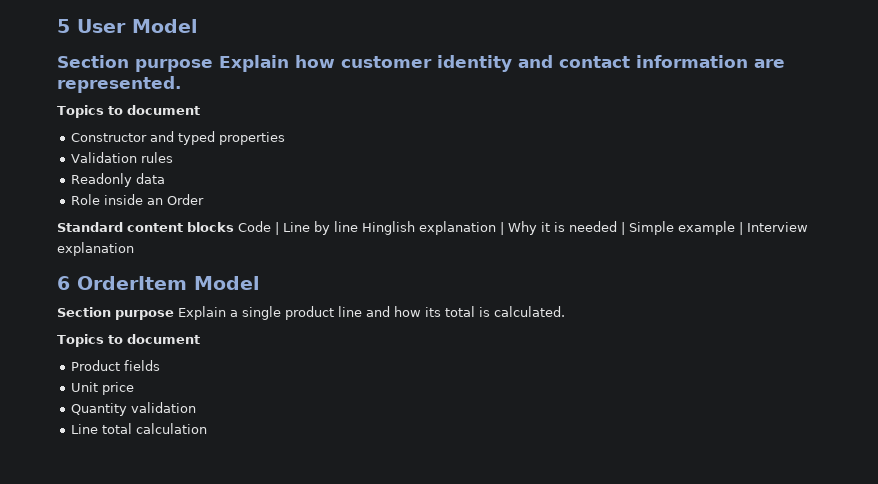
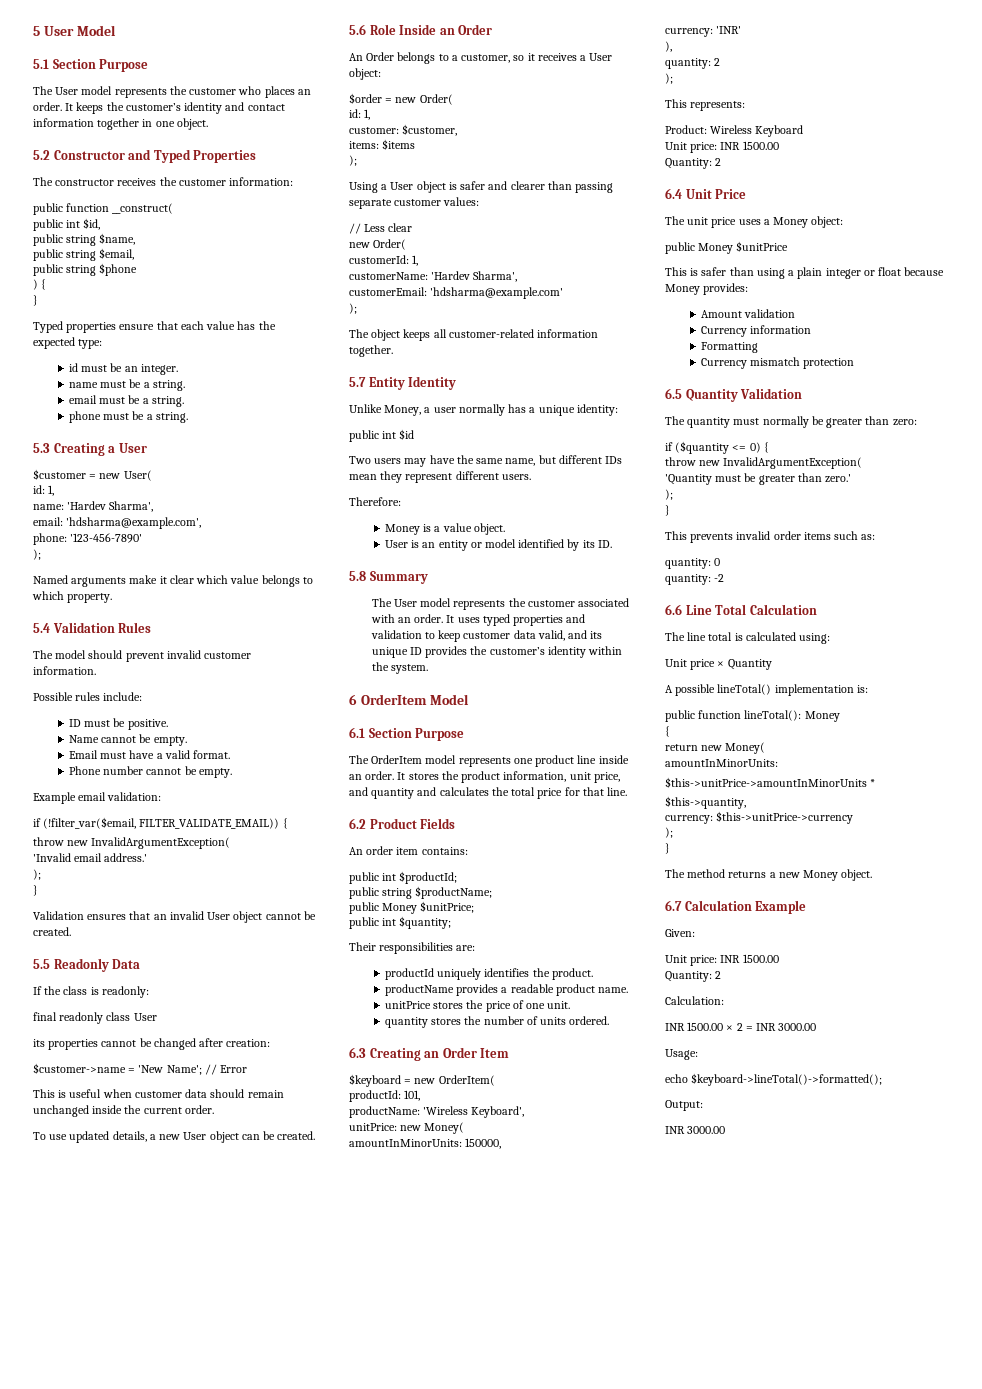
[57,55,785,72] [57,76,181,93] [57,105,200,118] [71,131,286,145] [71,152,174,163] [71,173,166,187] [71,194,205,205] [57,221,808,235] [57,242,134,256] [57,276,260,290] [57,306,565,320] [57,334,200,347] [71,360,161,371] [71,382,135,395] [71,402,197,416] [71,423,208,434] Section purpose Explain how customer identity and contact information are represented. // Topics to document // Constructor and typed properties // Validation rules // Readonly data // Role inside an Order // Standard content blocks Code | Line by line Hinglish explanation | Why it is needed | Simple example | Interview explanation // 6 OrderItem Model // Section purpose Explain a single product line and how its total is calculated. // Topics to document // Product fields // Unit price // Quantity validation // Line total calculation -> [33,59,149,72] [33,86,311,98] [33,102,285,114] [33,118,208,130] [33,149,257,163] [33,177,294,186] [33,203,174,215] [33,218,101,231] [33,233,136,246] [33,248,135,261] [33,263,138,276] [33,279,47,290] [33,295,38,306] [33,321,276,333] [33,337,103,349] [68,363,178,375] [68,379,185,391] [68,395,184,407] [68,411,188,423] [33,443,147,456] [33,469,152,481] [33,485,55,496] [33,501,154,512] [33,517,202,529] [33,533,143,545] [33,549,41,560] [33,575,313,587] [32,591,113,603] [33,622,152,633] [33,650,252,662] [33,666,96,675] [33,692,143,701] [68,718,168,730] [68,734,187,746] [68,750,230,759] [68,766,232,778] [33,792,162,804] [33,817,288,829] [33,837,231,849] [33,853,148,862] [33,869,41,880] [33,885,38,896] [33,911,316,923] [33,927,71,936] [33,958,141,972] [33,986,149,998] [33,1012,157,1024] [33,1038,271,1050] [33,1063,248,1075] [33,1089,284,1098] [33,1105,214,1117] [33,1131,316,1143] [349,24,493,35] [349,52,613,64] [349,68,381,80] [349,93,453,105] [349,109,371,120] [349,124,458,136] [349,139,416,150] [349,155,357,166] [349,181,614,193] [349,197,480,209] [349,223,413,234] [349,239,407,250] [349,255,419,266] [349,271,518,282] [349,287,564,299] [349,303,357,314] [349,329,599,341] [349,345,393,357] [349,376,457,390] [349,404,618,416] [349,429,415,442] [349,455,623,467] [349,471,531,483] [349,497,401,506] [384,523,505,535] [384,539,612,551] [349,571,428,584] [371,598,630,610] [370,614,586,626] [370,630,603,642] [371,646,623,658] [371,662,428,674] [349,694,469,705] [349,727,465,741] [349,755,629,767] [349,771,620,783] [349,787,628,799] [349,818,456,829] [349,846,468,855] [349,871,458,884] [349,886,493,899] [349,901,475,914] [349,916,452,929] [349,942,476,954] [384,968,593,980] [384,984,628,996] [384,1000,571,1012] [384,1016,610,1028] [349,1047,510,1061] [349,1074,495,1087] [349,1090,421,1102] [349,1106,525,1118] [349,1122,465,1134] [349,1138,502,1149] [665,26,742,37] [665,41,672,52] [665,58,721,69] [665,73,673,84] [665,99,746,111] [665,125,804,137] [665,141,779,153] [665,158,722,169] [665,188,747,199] [665,216,844,228] [665,241,789,254] [665,267,945,279] [665,283,749,295] [700,309,796,318] [700,325,812,337] [700,342,758,353] [700,357,855,369] [665,388,803,402] [665,416,917,428] [665,441,769,454] [665,457,863,469] [665,473,852,485] [665,489,673,500] [665,505,670,516] [665,531,876,543] [665,558,721,569] [665,574,725,585] [665,604,817,615] [665,632,831,644] [665,659,772,670] [665,684,868,696] [665,710,840,722] [665,726,670,737] [665,742,766,754] [665,759,778,767] [665,777,876,788] [665,796,746,809] [665,811,854,824] [665,827,673,838] [665,843,670,854] [665,869,873,881] [665,900,807,914] [665,929,695,937] [665,954,779,966] [665,971,722,982] [665,996,724,1005] [665,1022,817,1031] [665,1049,698,1060] [665,1073,883,1086] [665,1100,703,1111] [665,1126,726,1134] 5.1 Section Purpose // The User model represents the customer who places an order. It keeps the customer’s identity and contact information together in one object. // 5.2 Constructor and Typed Properties // The constructor receives the customer information: // public function __construct( // public int $id, // public string $name, // public string $email, // public string $phone // ) { // } // Typed properties ensure that each value has the expected type: // id must be an integer. // name must be a string. // email must be a string. // phone must be a string. // 5.3 Creating a User // $customer = new User( // id: 1, // name: 'Hardev Sharma', // email: 'hdsharma@example.com', // phone: '123-456-7890' // ); // Named arguments make it clear which value belongs to which property. // 5.4 Validation Rules // The model should prevent invalid customer information. // Possible rules include: // ID must be positive. // Name cannot be empty. // Email must have a valid format. // Phone number cannot be empty. // Example email validation: // if (!filter_var($email, FILTER_VALIDATE_EMAIL)) { // throw new InvalidArgumentException( // 'Invalid email address.' // ); // } // Validation ensures that an invalid User object cannot be created. // 5.5 Readonly Data // If the class is readonly: // final readonly class User // its properties cannot be changed after creation: // $customer->name = 'New Name'; // Error // This is useful when customer data should remain unchanged inside the current order. // To use updated details, a new User object can be created. // 5.6 Role Inside an Order // An Order belongs to a customer, so it receives a User object: // $order = new Order( // id: 1, // customer: $customer, // items: $items // ); // Using a User object is safer and clearer than passing separate customer values: // // Less clear // new Order( // customerId: 1, // customerName: 'Hardev Sharma', // customerEmail: 'hdsharma@example.com' // ); // The object keeps all customer-related information together. // 5.7 Entity Identity // Unlike Money, a user normally has a unique identity: // public int $id // Two users may have the same name, but different IDs mean they represent different users. // Therefore: // Money is a value object. // User is an entity or model identified by its ID. // 5.8 Summary // The User model represents the customer associated with an order. It uses typed properties and validation to keep customer data valid, and its unique ID provides the customer’s identity within the system. // 6 OrderItem Model // 6.1 Section Purpose // The OrderItem model represents one product line inside an order. It stores the product information, unit price, and quantity and calculates the total price for that line. // 6.2 Product Fields // An order item contains: // public int $productId; // public string $productName; // public Money $unitPrice; // public int $quantity; // Their responsibilities are: // productId uniquely identifies the product. // productName provides a readable product name. // unitPrice stores the price of one unit. // quantity stores the number of units ordered. // 6.3 Creating an Order Item // $keyboard = new OrderItem( // productId: 101, // productName: 'Wireless Keyboard', // unitPrice: new Money( // amountInMinorUnits: 150000, // currency: 'INR' // ), // quantity: 2 // ); // This represents: // Product: Wireless Keyboard // Unit price: INR 1500.00 // Quantity: 2 // 6.4 Unit Price // The unit price uses a Money object: // public Money $unitPrice // This is safer than using a plain integer or float because Money provides: // Amount validation // Currency information // Formatting // Currency mismatch protection // 6.5 Quantity Validation // The quantity must normally be greater than zero: // if ($quantity <= 0) { // throw new InvalidArgumentException( // 'Quantity must be greater than zero.' // ); // } // This prevents invalid order items such as: // quantity: 0 // quantity: -2 // 6.6 Line Total Calculation // The line total is calculated using: // Unit price × Quantity // A possible lineTotal() implementation is: // public function lineTotal(): Money // { // return new Money( // amountInMinorUnits: // $this->unitPrice->amountInMinorUnits * // $this->quantity, // currency: $this->unitPrice->currency // ); // } // The method returns a new Money object. // 6.7 Calculation Example // Given: // Unit price: INR 1500.00 // Quantity: 2 // Calculation: // INR 1500.00 × 2 = INR 3000.00 // Usage: // echo $keyboard->lineTotal()->formatted(); // Output: // INR 3000.00

